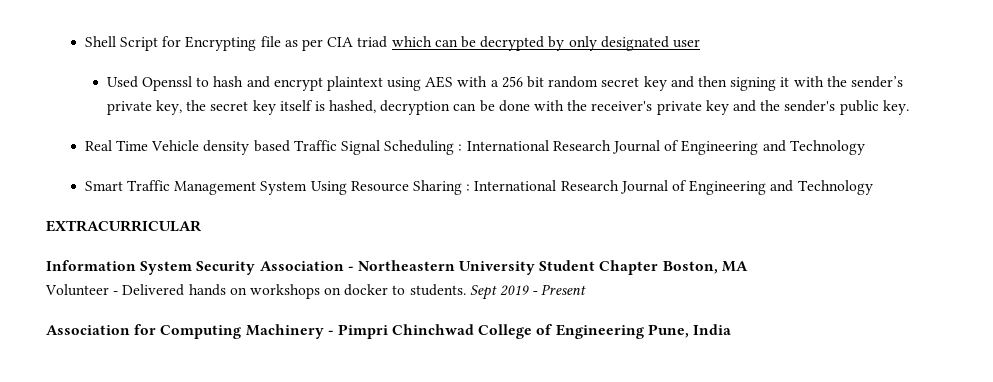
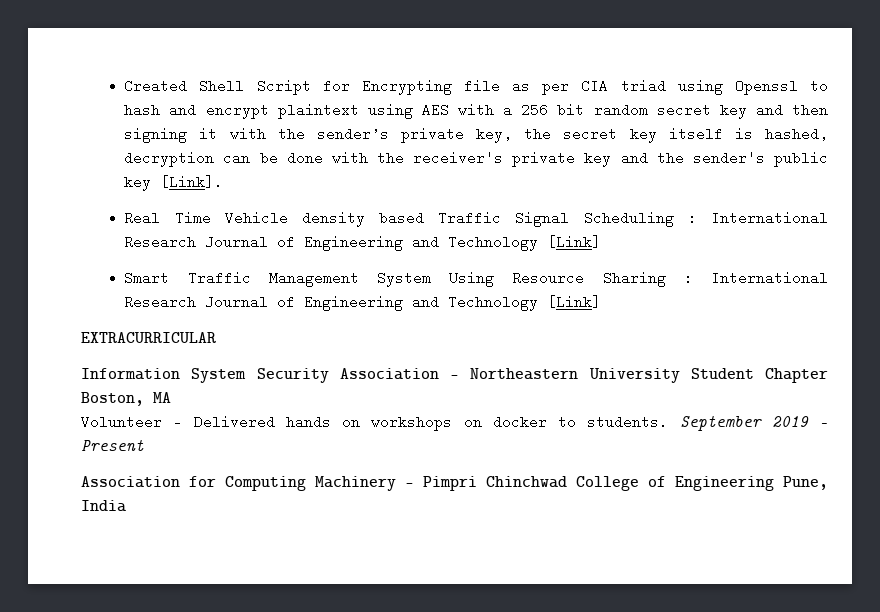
(84, 41) none -> [124,79,188,93] Created
[391,36,700,51] [106,76,138,88] which can be decrypted by only designated user // Used -> [677,80,723,95] using
[882,100,909,115] key. -> [124,175,224,191] key [Link].
(865, 147) none -> [547,235,602,249] [Link]
(873, 187) none -> [547,295,602,309] [Link]
[469,285,497,300] Sept -> [679,415,762,431] September

